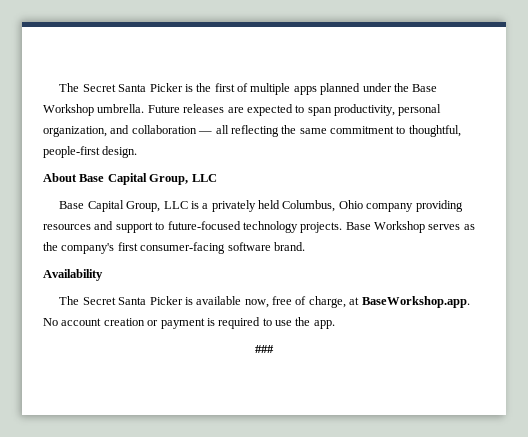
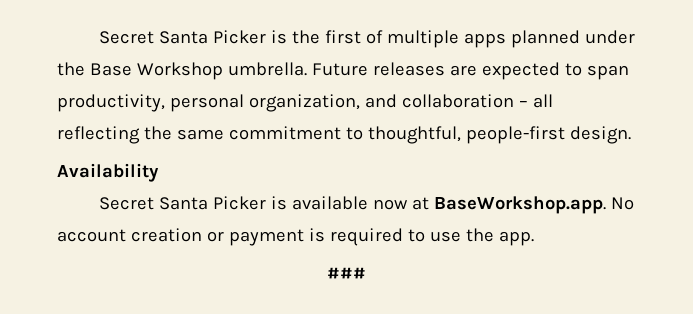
[59,83,80,92] The -> (99, 37) none
[198,131,213,134] — -> [518,101,528,107] –
[43,173,217,185] [59,200,463,212] [43,221,475,233] [43,242,305,254] // About Base Capital Group, LLC // Base Capital Group, LLC is a privately held Columbus, Ohio company providing resources and support to future-focused technology projects. Base Workshop serves as the company's first consumer-facing software brand. -> (631, 135) none
[59,296,80,305] The -> (159, 172) none
[244,296,346,308] now, free of charge, -> [373,199,409,210] now

